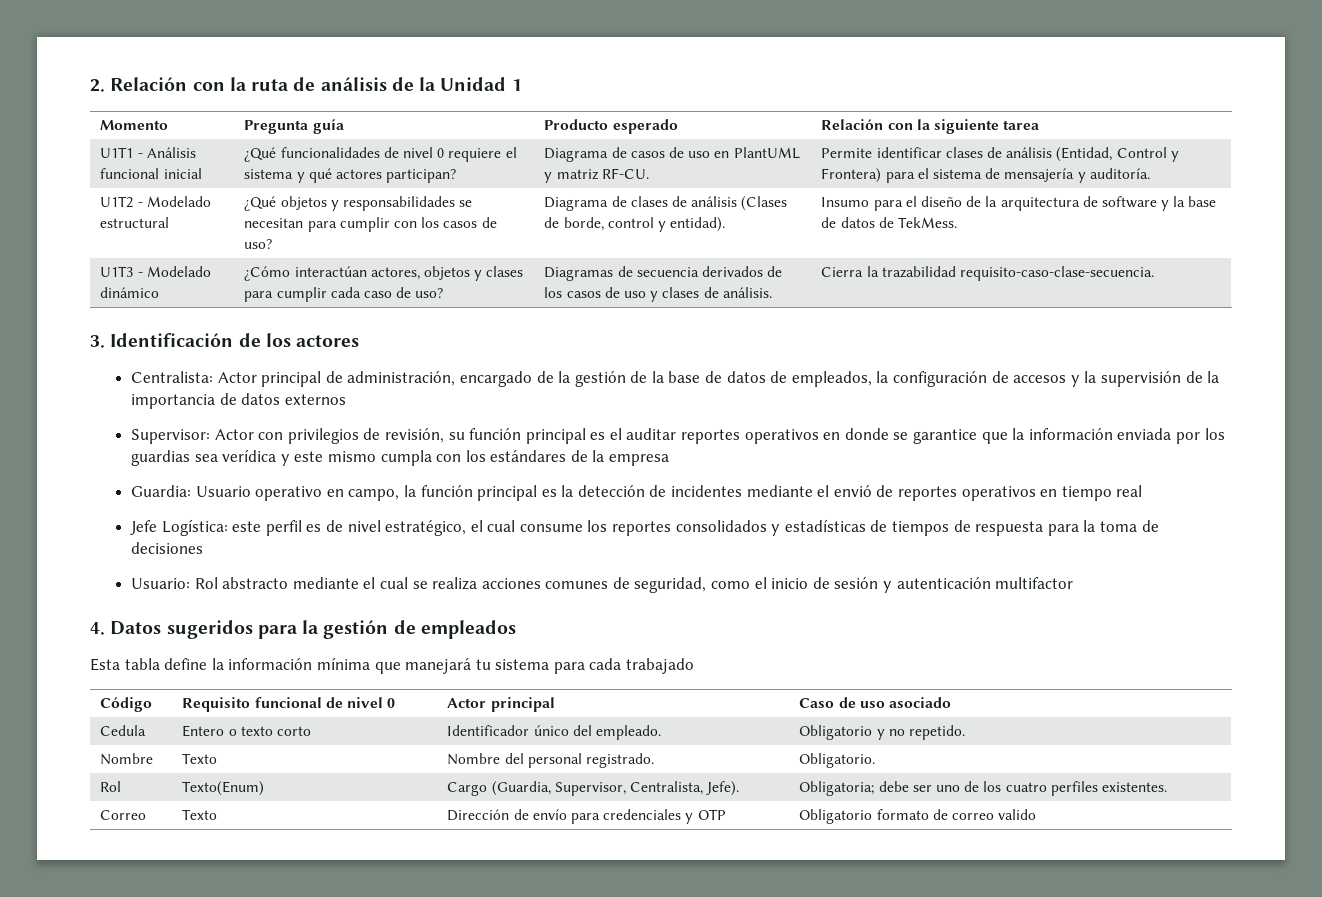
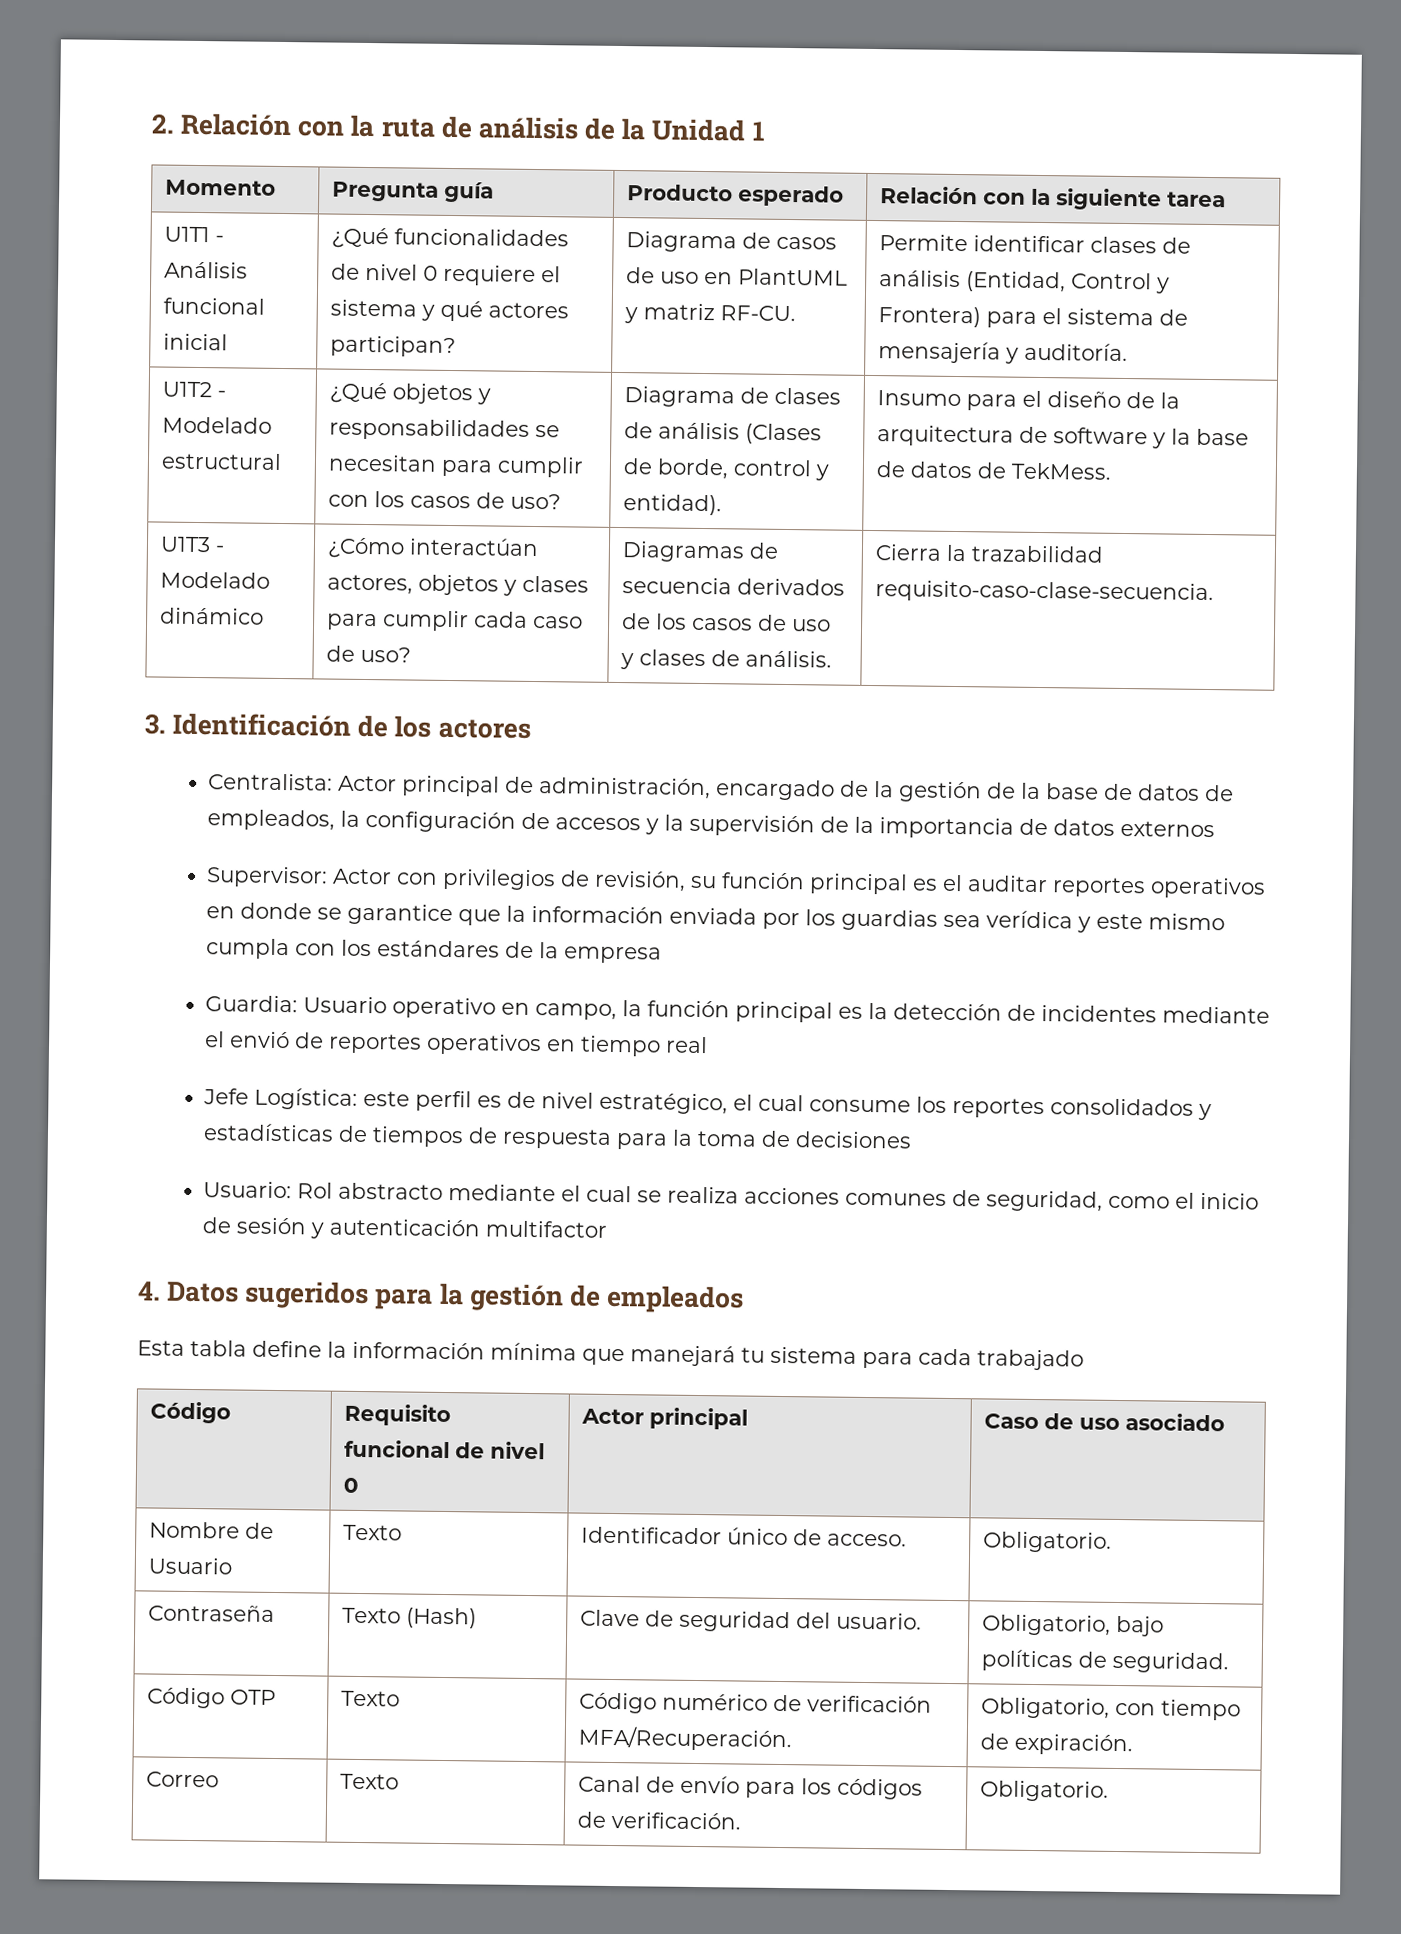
[100,725,147,736] [182,725,311,737] [447,725,661,740] [799,725,965,740] [100,753,154,765] [182,753,218,764] [447,753,654,768] [799,753,876,768] [100,781,122,792] [182,781,265,796] [447,781,740,796] [799,781,1167,796] Cedula | Entero o texto corto | Identificador único del empleado. | Obligatorio y no repetido. // Nombre | Texto | Nombre del personal registrado. | Obligatorio. // Rol | Texto(Enum) | Cargo (Guardia, Supervisor, Centralista, Jefe). | Obligatoria; debe ser uno de los cuatro perfiles existentes. -> [149,1521,275,1539] [148,1557,233,1575] [343,1524,403,1541] [581,1526,908,1547] [983,1531,1113,1553] [148,1604,276,1622] [342,1607,478,1629] [580,1609,923,1633] [982,1614,1165,1637] [981,1649,1230,1674] [147,1687,277,1709] [341,1690,401,1707] [579,1692,933,1714] [578,1725,793,1752] [981,1697,1242,1721] [980,1733,1134,1756] Nombre de Usuario | Texto | Identificador único de acceso. | Obligatorio. // Contraseña | Texto (Hash) | Clave de seguridad del usuario. | Obligatorio, bajo políticas de seguridad. // Código OTP | Texto | Código numérico de verificación MFA/Recuperación. | Obligatorio, con tiempo de expiración.
[447,809,510,821] Dirección -> [578,1775,642,1793] Canal
[603,809,726,824] [799,809,1037,824] credenciales y OTP | Obligatorio formato de correo valido -> [801,1778,924,1800] [577,1811,742,1830] [980,1780,1110,1802] los códigos de verificación. | Obligatorio.

